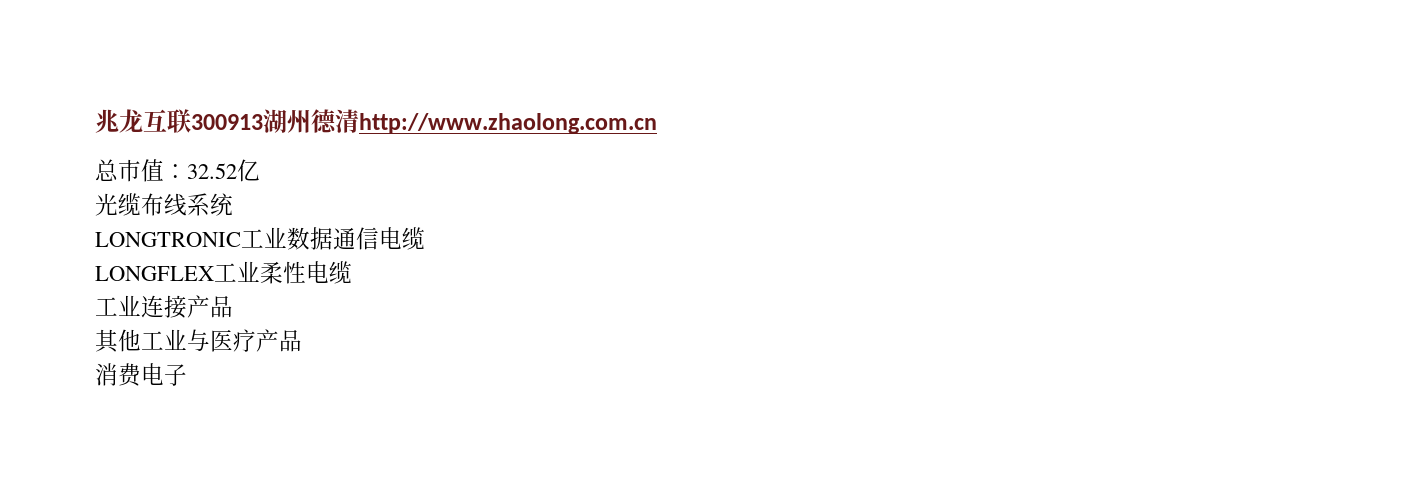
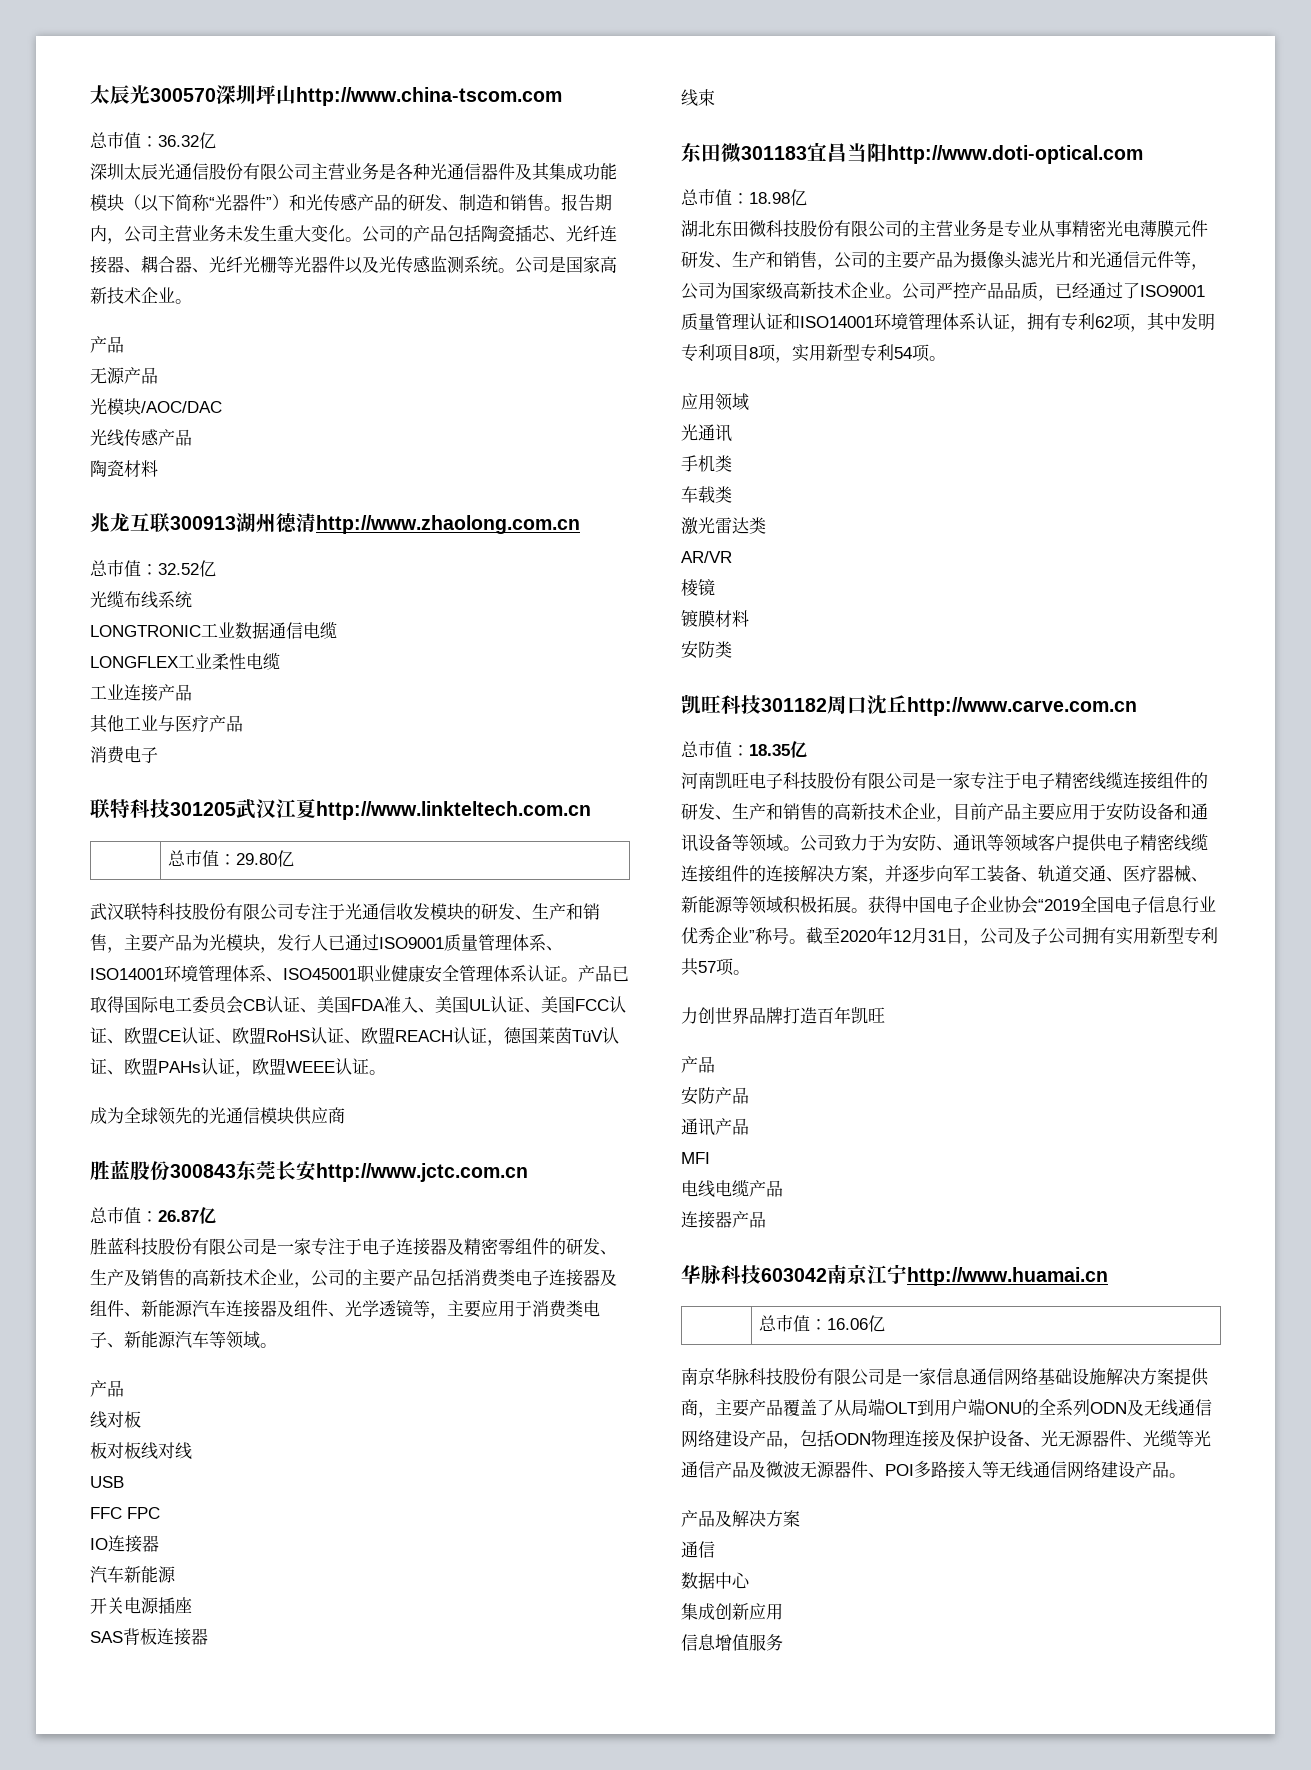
(95, 121) none -> [90,85,562,106] [90,132,216,149] [90,162,617,181] [90,194,612,212] [90,225,617,244] [90,255,617,274] [90,287,192,304] [90,336,124,353] [90,367,158,384] [90,398,222,415] [90,429,192,447] [90,460,158,478] 太辰光300570深圳坪山http://www.china-tscom.com // 总市值：36.32亿 // 深圳太辰光通信股份有限公司主营业务是各种光通信器件及其集成功能模块（以下简称“光器件”）和光传感产品的研发、制造和销售。报告期内，公司主营业务未发生重大变化。公司的产品包括陶瓷插芯、光纤连接器、耦合器、光纤光栅等光器件以及光传感监测系统。公司是国家高新技术企业。 // 产品 // 无源产品 // 光模块/AOC/DAC // 光线传感产品 // 陶瓷材料 //
(187, 375) none -> [90,799,591,820] [168,850,295,867] [90,903,600,921] [90,934,563,953] [90,965,629,983] [90,996,626,1014] [90,1027,619,1046] [90,1058,386,1077] [90,1107,345,1125] [90,1160,528,1182] [90,1207,216,1224] [90,1237,617,1256] [90,1269,617,1288] [90,1299,600,1319] [90,1331,277,1349] [90,1380,124,1397] [90,1411,141,1429] [90,1442,192,1460] [90,1476,124,1488] [90,1507,160,1519] [90,1535,159,1553] [90,1566,176,1583] [90,1597,192,1614] [90,1628,208,1646] [681,89,715,107] [681,142,1143,164] [681,189,807,206] [681,220,1208,238] [681,251,1208,270] [681,282,1205,301] [681,312,1215,332] [681,344,946,363] [681,393,749,411] [681,424,732,442] [681,455,732,472] [681,486,732,503] [681,517,766,535] [681,551,732,563] [681,578,715,596] [681,610,749,628] [681,641,732,659] [681,694,1137,716] [681,741,807,758] [681,771,1208,790] [681,803,1208,822] [681,834,1208,852] [681,864,1208,884] [681,895,1216,914] [681,926,1218,946] [681,958,750,976] [681,1006,885,1024] [681,1056,715,1073] [681,1087,749,1105] [681,1118,749,1136] [681,1152,710,1164] [681,1180,783,1198] [681,1211,766,1229] [681,1264,1108,1286] [759,1315,886,1332] [681,1368,1209,1386] [681,1398,1212,1418] [681,1430,1211,1449] [681,1461,1186,1479] [681,1510,800,1527] [681,1541,715,1558] [681,1572,750,1589] [681,1603,783,1620] [681,1634,783,1651] // 联特科技301205武汉江夏http://www.linkteltech.com.cn // | 总市值：29.80亿 // 武汉联特科技股份有限公司专注于光通信收发模块的研发、生产和销售，主要产品为光模块，发行人已通过ISO9001质量管理体系、ISO14001环境管理体系、ISO45001职业健康安全管理体系认证。产品已取得国际电工委员会CB认证、美国FDA准入、美国UL认证、美国FCC认证、欧盟CE认证、欧盟RoHS认证、欧盟REACH认证，德国莱茵TüV认证、欧盟PAHs认证，欧盟WEEE认证。 // 成为全球领先的光通信模块供应商 // 胜蓝股份300843东莞长安http://www.jctc.com.cn // 总市值：26.87亿 // 胜蓝科技股份有限公司是一家专注于电子连接器及精密零组件的研发、生产及销售的高新技术企业，公司的主要产品包括消费类电子连接器及组件、新能源汽车连接器及组件、光学透镜等，主要应用于消费类电子、新能源汽车等领域。 // 产品 // 线对板 // 板对板线对线 // USB // FFC FPC // IO连接器 // 汽车新能源 // 开关电源插座 // SAS背板连接器 // 线束 // 东田微301183宜昌当阳http://www.doti-optical.com // 总市值：18.98亿 // 湖北东田微科技股份有限公司的主营业务是专业从事精密光电薄膜元件研发、生产和销售，公司的主要产品为摄像头滤光片和光通信元件等，公司为国家级高新技术企业。公司严控产品品质，已经通过了ISO9001质量管理认证和ISO14001环境管理体系认证，拥有专利62项，其中发明专利项目8项，实用新型专利54项。 // 应用领域 // 光通讯 // 手机类 // 车载类 // 激光雷达类 // AR/VR // 棱镜 // 镀膜材料 // 安防类 // 凯旺科技301182周口沈丘http://www.carve.com.cn // 总市值：18.35亿 // 河南凯旺电子科技股份有限公司是一家专注于电子精密线缆连接组件的研发、生产和销售的高新技术企业，目前产品主要应用于安防设备和通讯设备等领域。公司致力于为安防、通讯等领域客户提供电子精密线缆连接组件的连接解决方案，并逐步向军工装备、轨道交通、医疗器械、新能源等领域积极拓展。获得中国电子企业协会“2019全国电子信息行业优秀企业”称号。截至2020年12月31日，公司及子公司拥有实用新型专利共57项。 // 力创世界品牌打造百年凯旺 // 产品 // 安防产品 // 通讯产品 // MFI // 电线电缆产品 // 连接器产品 // 华脉科技603042南京江宁http://www.huamai.cn // | 总市值：16.06亿 // 南京华脉科技股份有限公司是一家信息通信网络基础设施解决方案提供商，主要产品覆盖了从局端OLT到用户端ONU的全系列ODN及无线通信网络建设产品，包括ODN物理连接及保护设备、光无源器件、光缆等光通信产品及微波无源器件、POI多路接入等无线通信网络建设产品。 // 产品及解决方案 // 通信 // 数据中心 // 集成创新应用 // 信息增值服务

